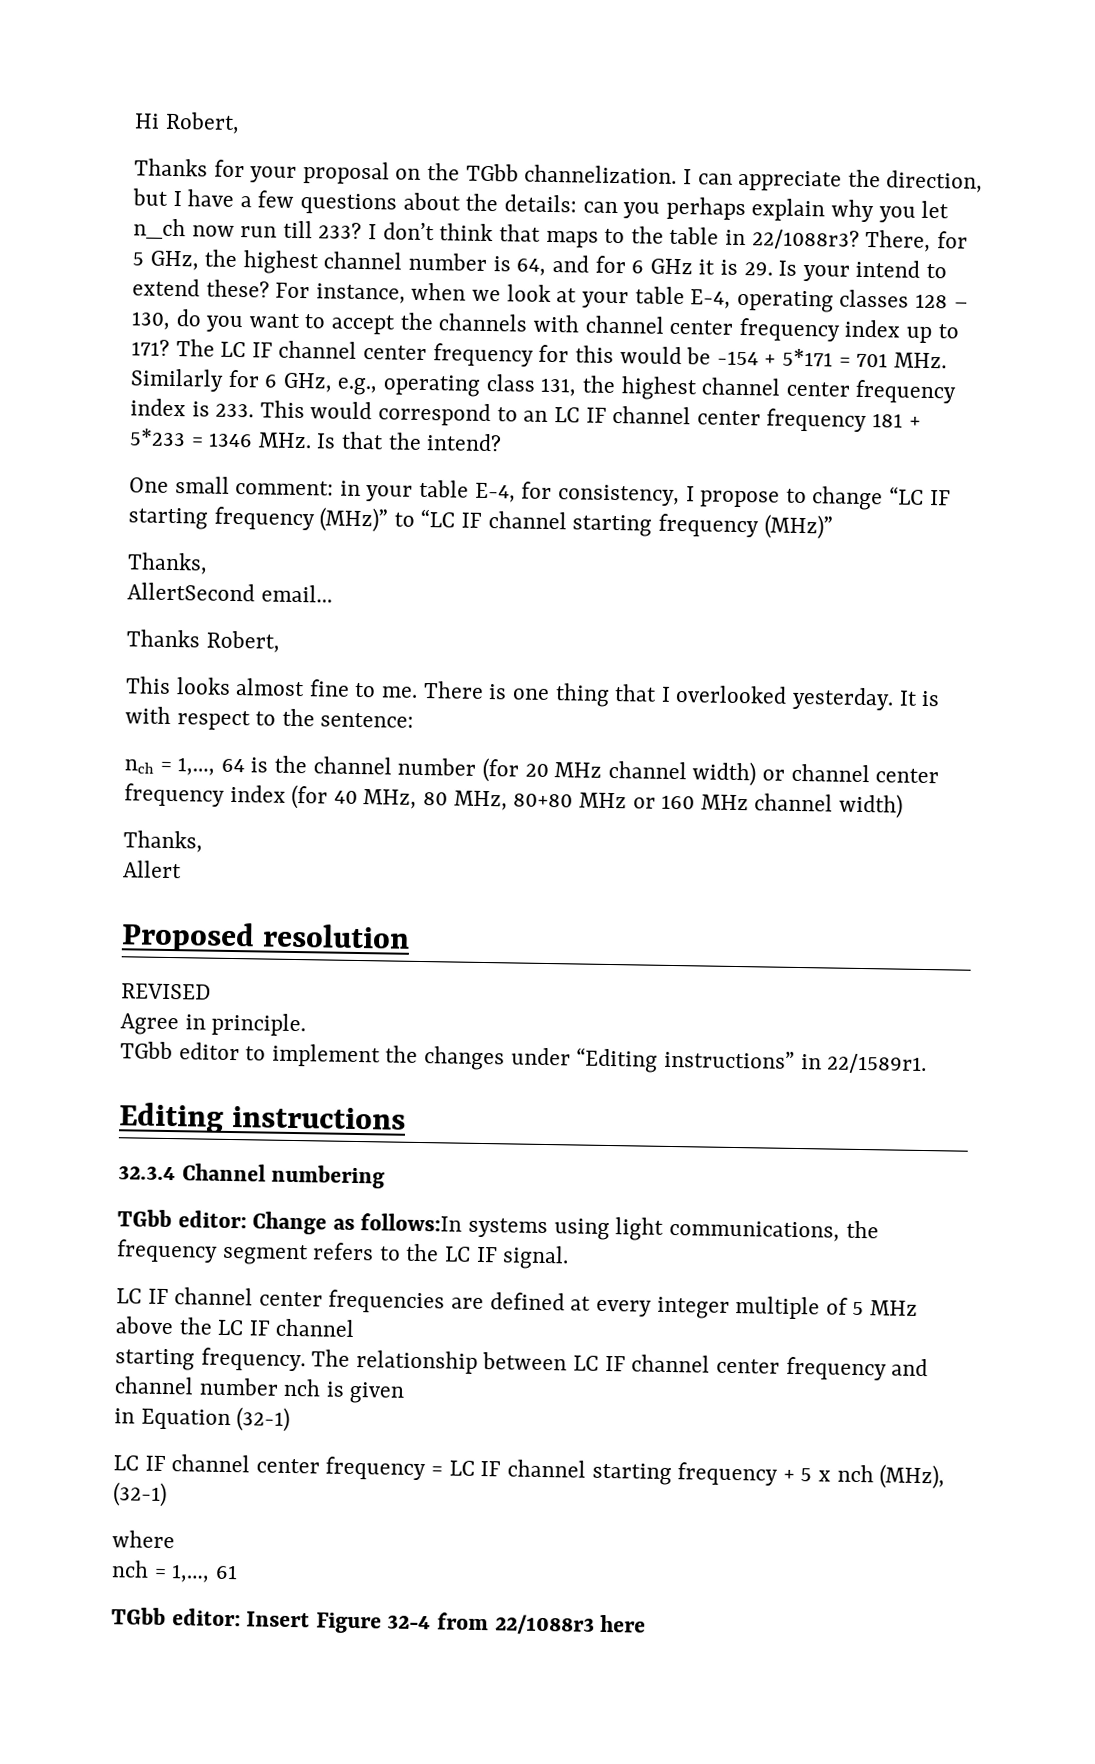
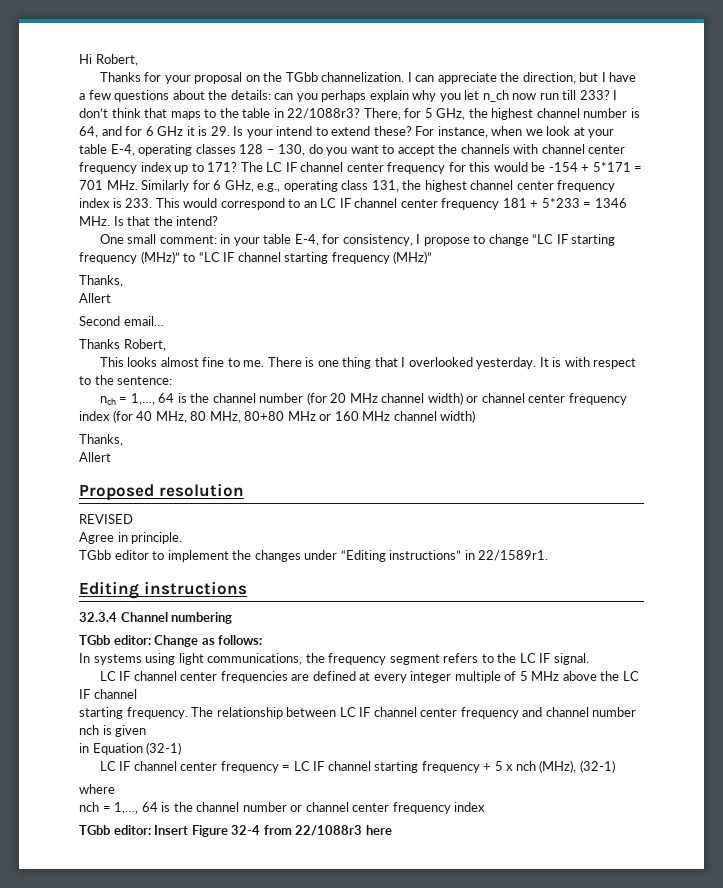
[127,582,255,602] AllertSecond -> [79,293,111,303] [79,316,120,326] Allert // Second
[360,1213,463,1232] follows:In -> [218,635,263,645] [79,653,90,663] follows: // In
[214,1564,238,1580] 61 -> [141,802,486,814] 64 is the channel number or channel center frequency index

